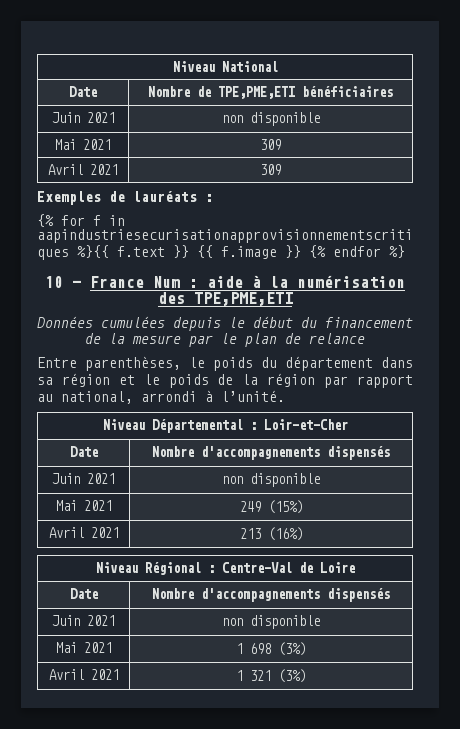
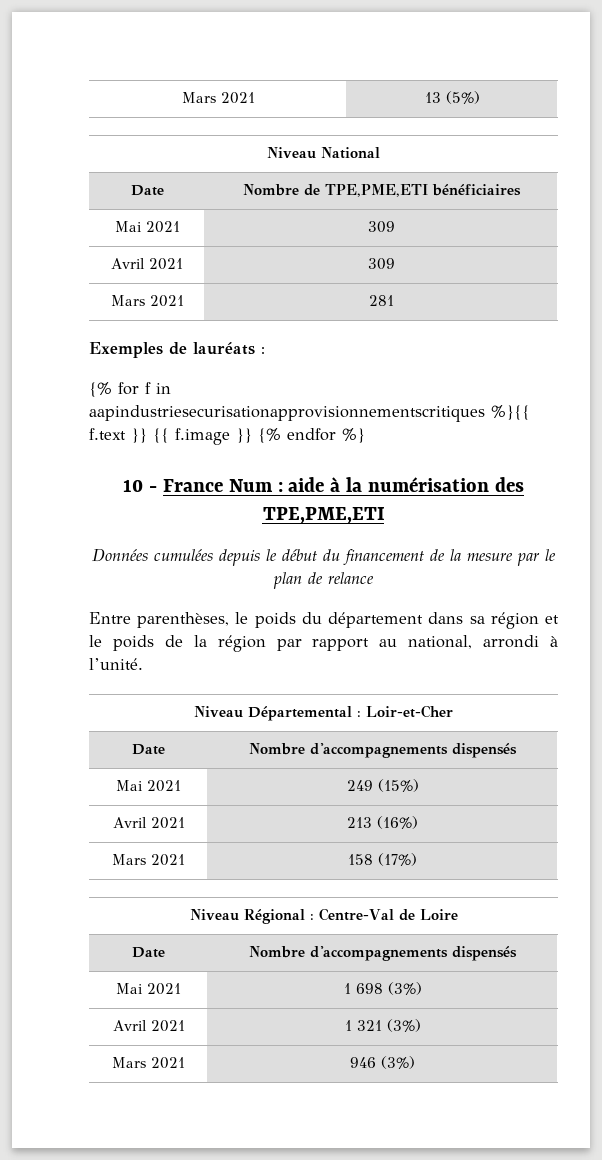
(172, 66) none -> [181,92,255,104] [424,91,480,104] Mars 2021 | 13 (5%) //
[51,112,115,123] [221,112,320,126] // Juin 2021 | non disponible -> (521, 190) none
(281, 169) none -> [110,295,184,307] [368,295,394,306] // Mars 2021 | 281
[52,473,115,484] [222,473,320,487] // Juin 2021 | non disponible -> (517, 750) none
(303, 534) none -> [112,854,185,866] [348,853,417,866] // Mars 2021 | 158 (17%)
[52,615,115,626] [222,615,320,629] // Juin 2021 | non disponible -> (517, 953) none
(306, 676) none -> [112,1057,185,1069] [350,1056,415,1069] // Mars 2021 | 946 (3%)

